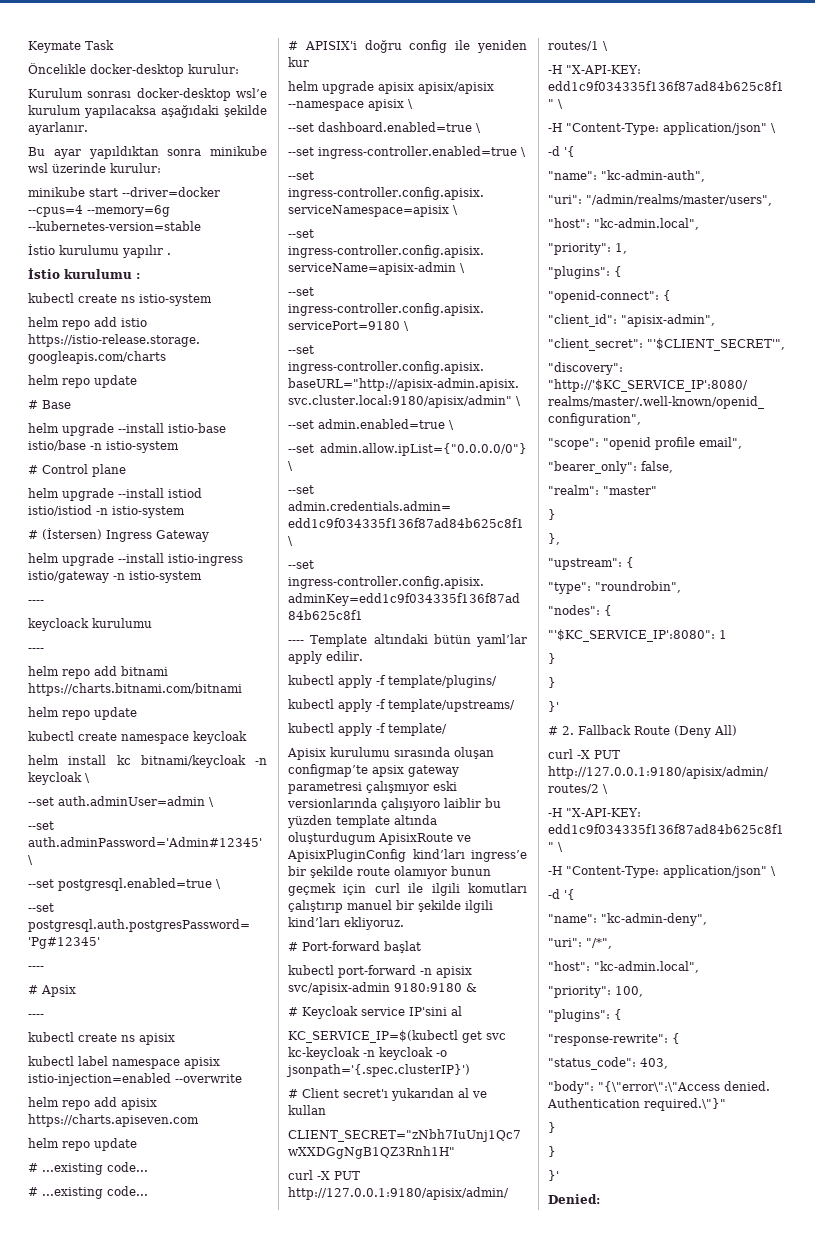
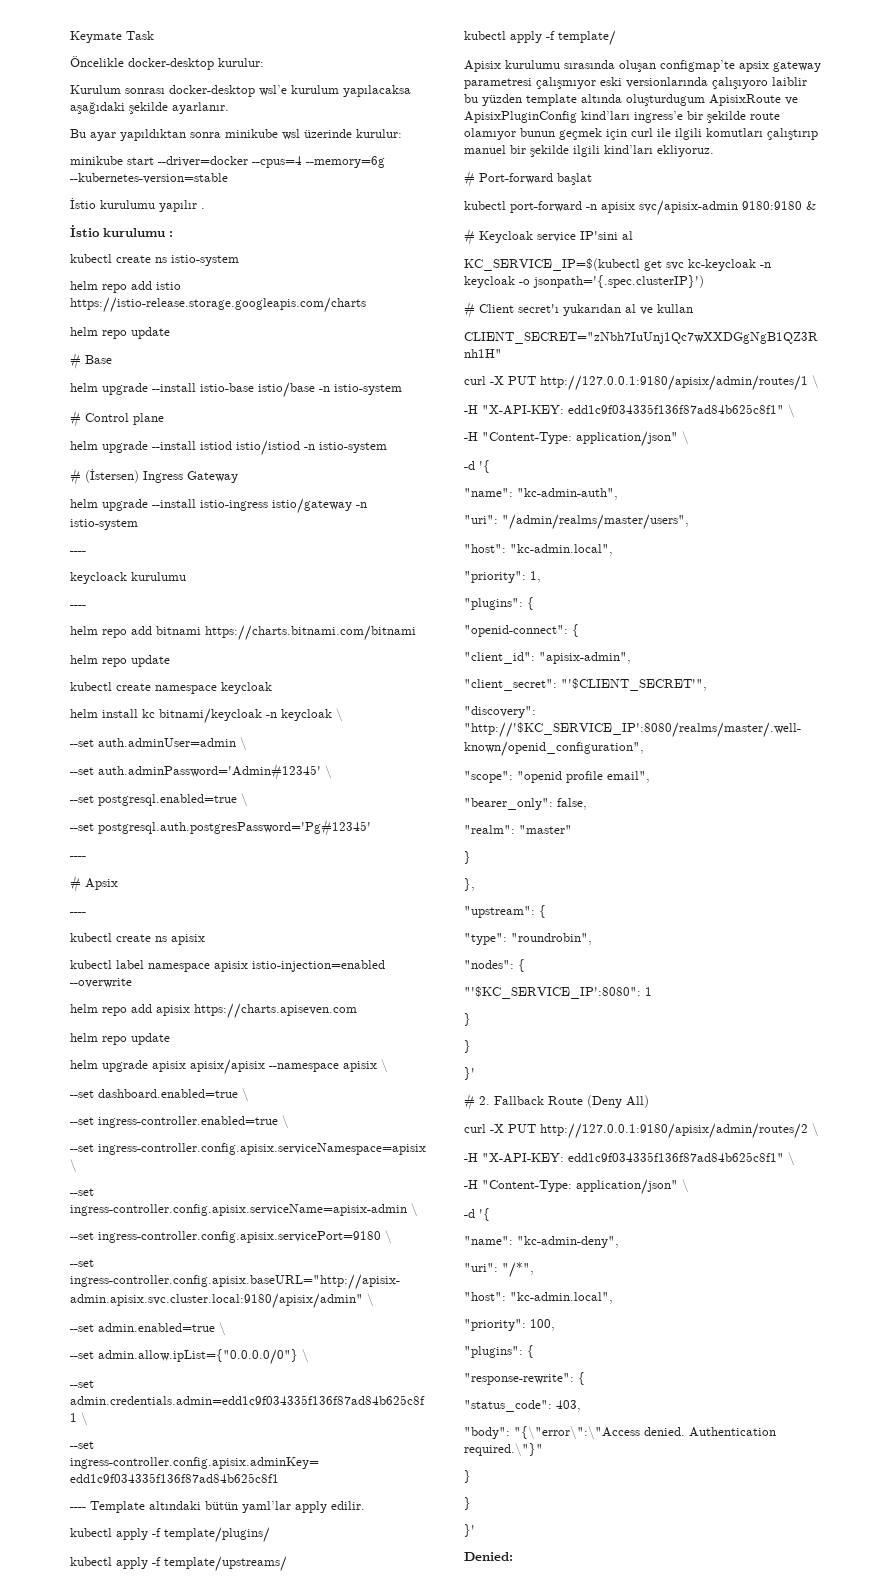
[28,1162,148,1175] [28,1186,148,1199] [288,40,527,53] [288,57,309,67] // # ...existing code... // # ...existing code... // # APISIX'i doğru config ile yeniden kur -> (170, 1039) none

